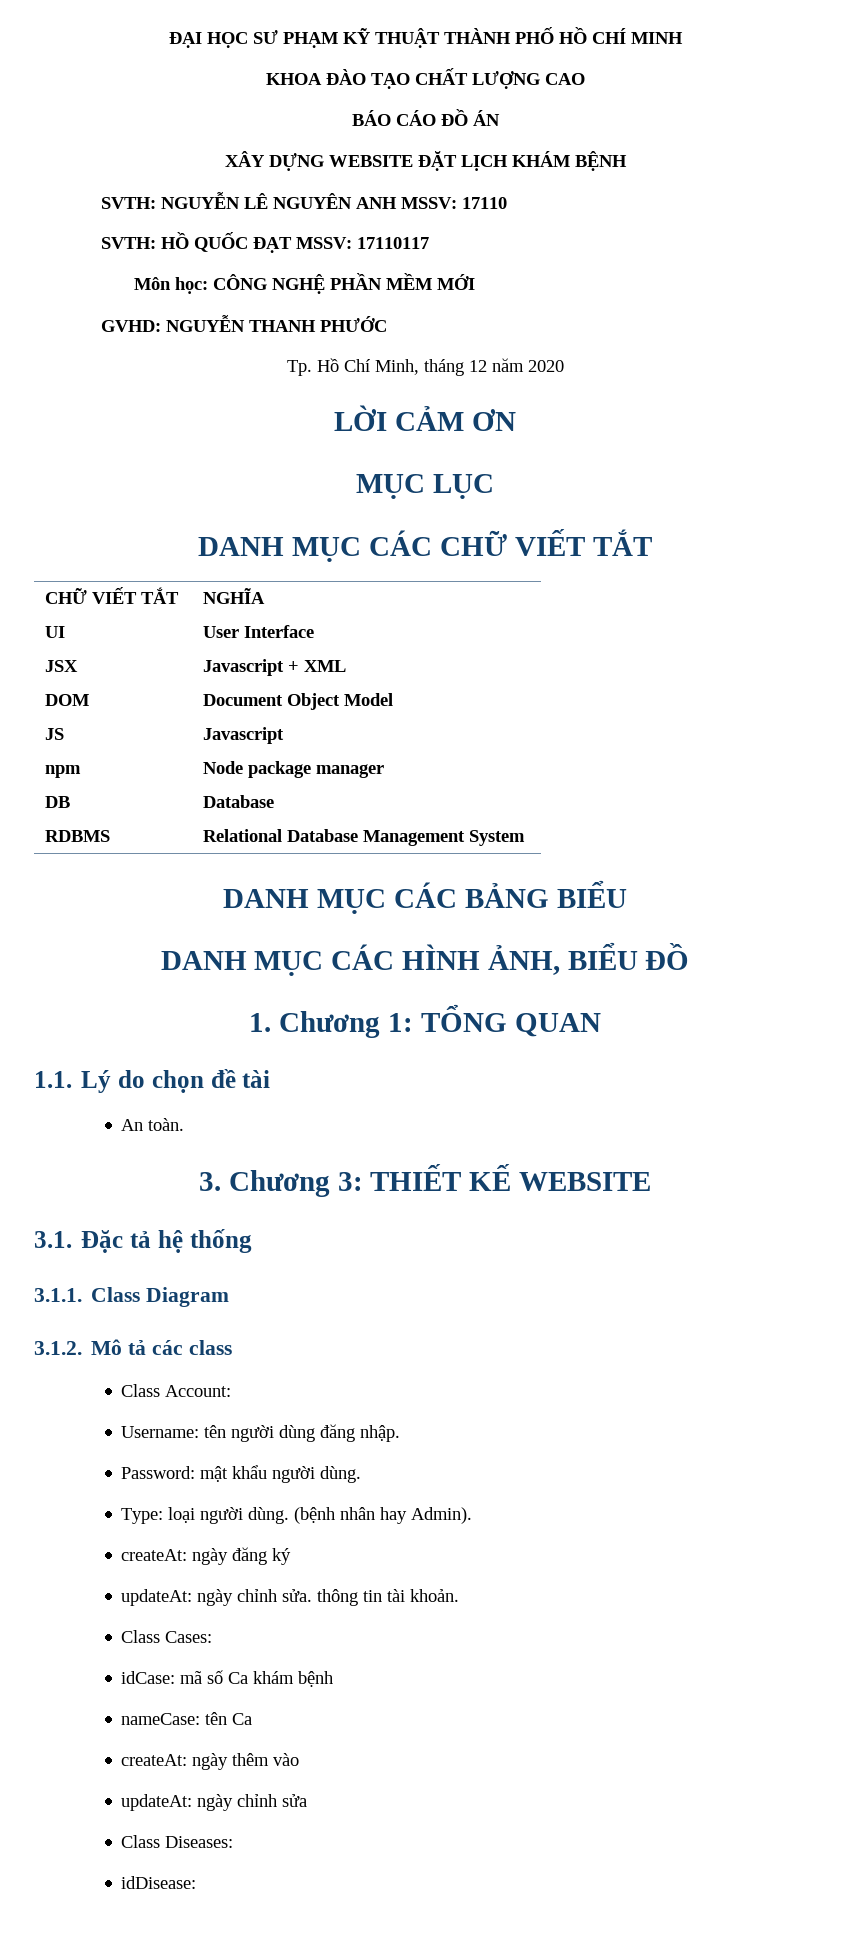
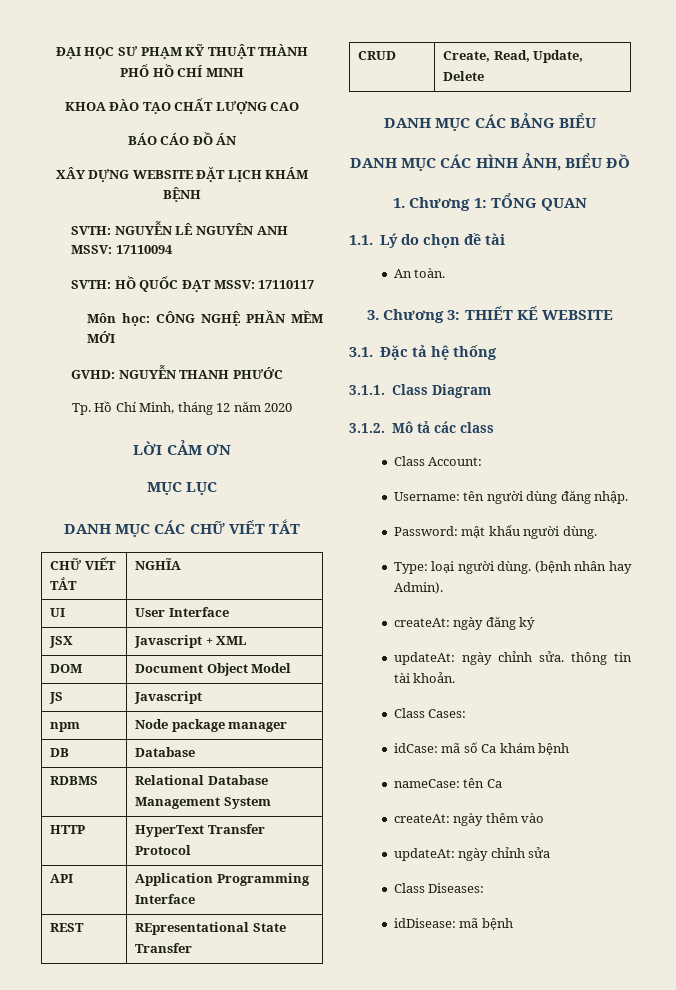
[461,197,507,209] 17110 -> [115,245,173,254] 17110094
(525, 838) none -> [49,825,85,834] [134,824,265,837] [134,845,191,855] [49,874,73,883] [134,873,310,886] [134,894,195,904] [49,923,84,932] [134,922,286,935] [134,943,192,953] [357,51,396,60] [442,50,584,63] [442,71,484,81] // HTTP | HyperText Transfer Protocol // API | Application Programming Interface // REST | REpresentational State Transfer // CRUD | Create, Read, Update, Delete
(197, 1882) none -> [459,918,513,930] mã bệnh

